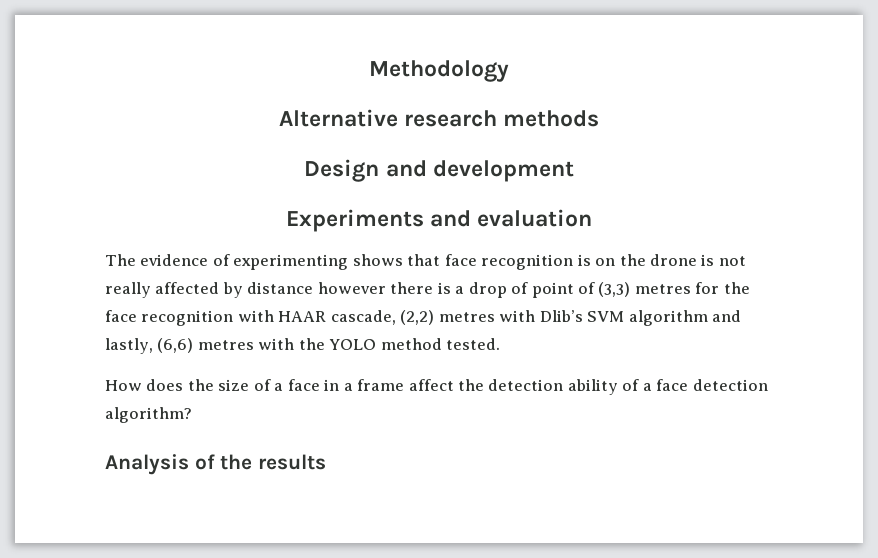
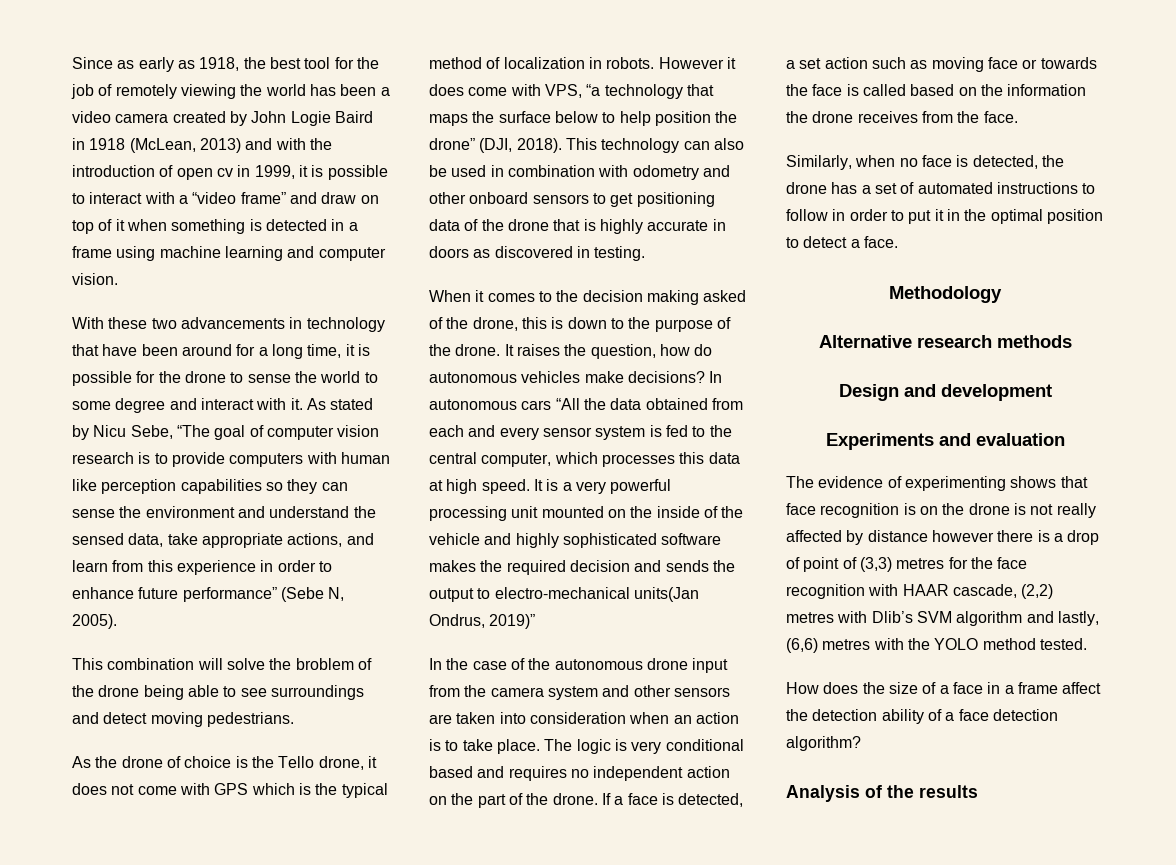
(369, 71) none -> [72,57,379,72] [71,84,390,99] [72,111,373,126] [72,138,332,153] [72,165,388,180] [72,192,379,204] [72,219,358,234] [72,246,386,261] [72,273,118,285] [72,317,385,332] [72,344,370,359] [72,371,378,386] [72,398,374,413] [72,425,380,440] [72,452,390,467] [72,479,348,494] [72,506,376,518] [72,533,374,548] [72,560,332,575] [72,587,345,602] [72,614,117,629] [72,658,372,670] [72,685,364,700] [72,712,294,727] [72,756,377,770] [72,783,388,798] [429,57,736,69] [429,84,714,99] [429,111,738,126] [429,138,744,153] [429,165,730,180] [429,192,715,207] [429,219,726,234] [429,246,646,261] [429,290,747,305] [429,317,731,332] [429,344,713,359] [429,371,723,383] [429,398,743,410] [429,425,732,440] [429,452,740,467] [429,479,672,494] [429,506,744,521] [429,533,722,548] [429,560,735,575] [429,587,699,602] [429,614,536,629] [429,658,729,673] [429,685,730,700] [429,712,739,724] [429,739,744,754] [429,766,730,781] [429,793,744,808] [786,57,1097,72] [786,84,1087,96] [786,111,1018,123] [786,155,1064,170] [786,182,1096,194] [786,209,1103,224] [786,236,898,248] Since as early as 1918, the best tool for the job of remotely viewing the world has been a video camera created by John Logie Baird in 1918 (McLean, 2013) and with the introduction of open cv in 1999, it is possible to interact with a “video frame” and draw on top of it when something is detected in a frame using machine learning and computer vision. // With these two advancements in technology that have been around for a long time, it is possible for the drone to sense the world to some degree and interact with it. As stated by Nicu Sebe, “The goal of computer vision research is to provide computers with human like perception capabilities so they can sense the environment and understand the sensed data, take appropriate actions, and learn from this experience in order to enhance future performance” (Sebe N, 2005). // This combination will solve the broblem of the drone being able to see surroundings and detect moving pedestrians. // As the drone of choice is the Tello drone, it does not come with GPS which is the typical method of localization in robots. However it does come with VPS, “a technology that maps the surface below to help position the drone” (DJI, 2018). This technology can also be used in combination with odometry and other onboard sensors to get positioning data of the drone that is highly accurate in doors as discovered in testing. // When it comes to the decision making asked of the drone, this is down to the purpose of the drone. It raises the question, how do autonomous vehicles make decisions? In autonomous cars “All the data obtained from each and every sensor system is fed to the central computer, which processes this data at high speed. It is a very powerful processing unit mounted on the inside of the vehicle and highly sophisticated software makes the required decision and sends the output to electro-mechanical units(Jan Ondrus, 2019)” // In the case of the autonomous drone input from the camera system and other sensors are taken into consideration when an action is to take place. The logic is very conditional based and requires no independent action on the part of the drone. If a face is detected, a set action such as moving face or towards the face is called based on the information the drone receives from the face. // Similarly, when no face is detected, the drone has a set of automated instructions to follow in order to put it in the optimal position to detect a face. //

